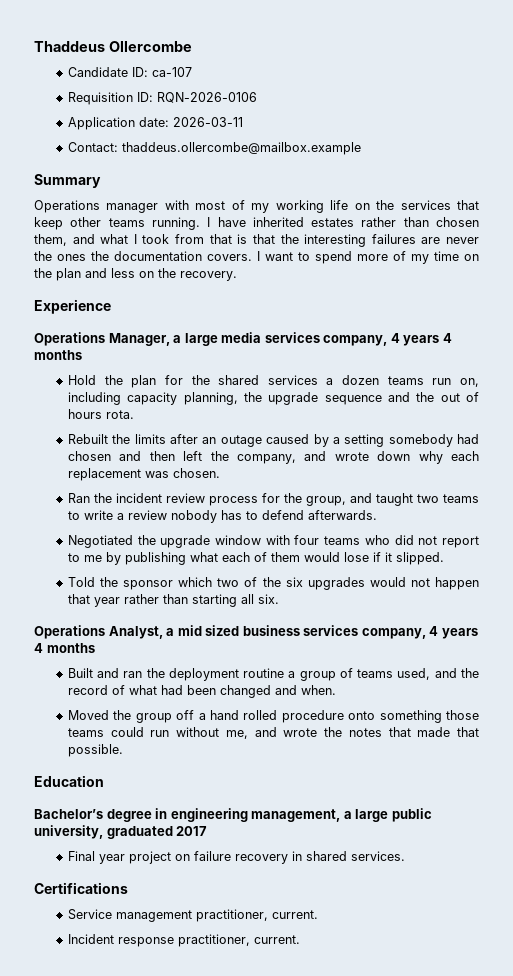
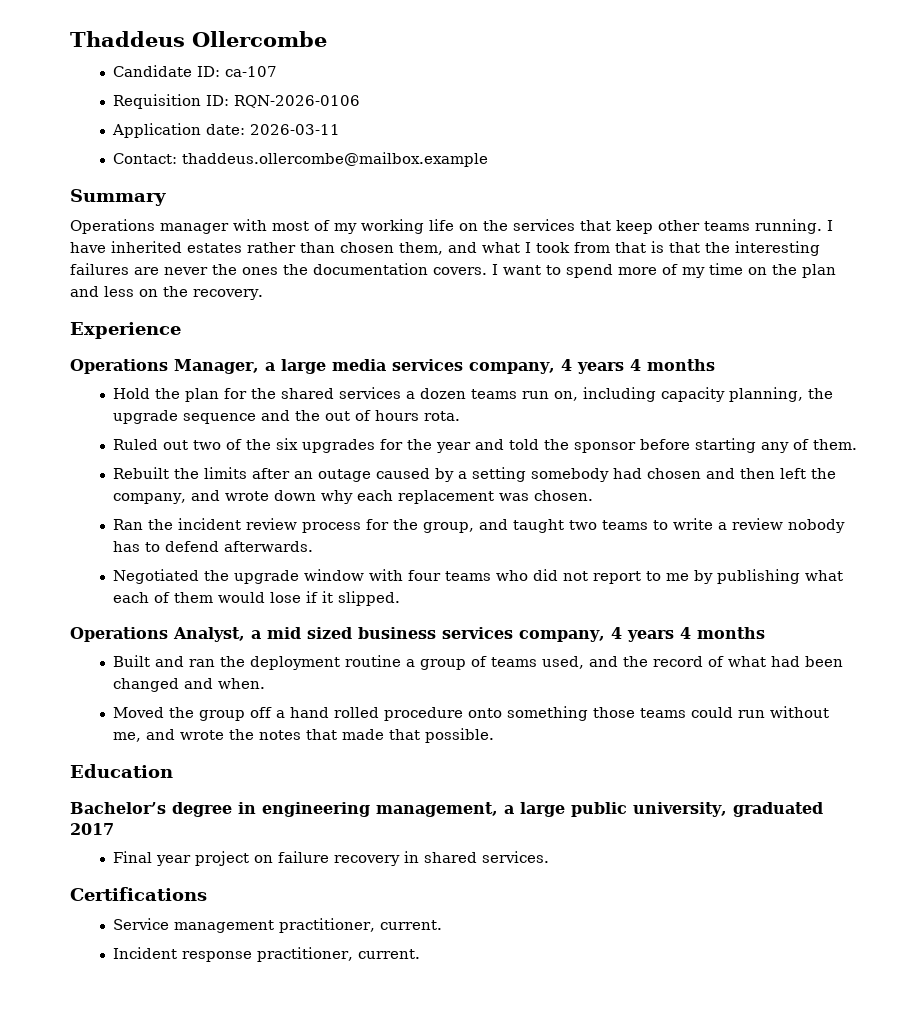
(134, 414) none -> [113,438,858,453] // Ruled out two of the six upgrades for the year and told the sponsor before starting any of them.
[67,577,479,590] [67,594,279,607] // Told the sponsor which two of the six upgrades would not happen that year rather than starting all six. -> (401, 598) none

